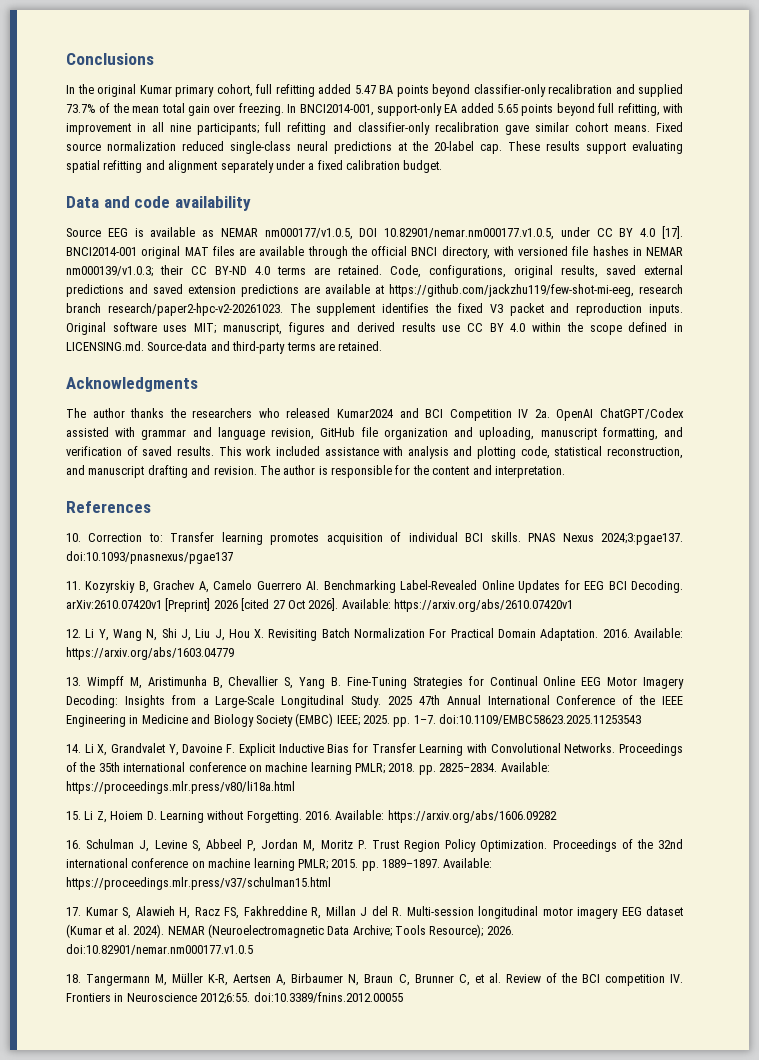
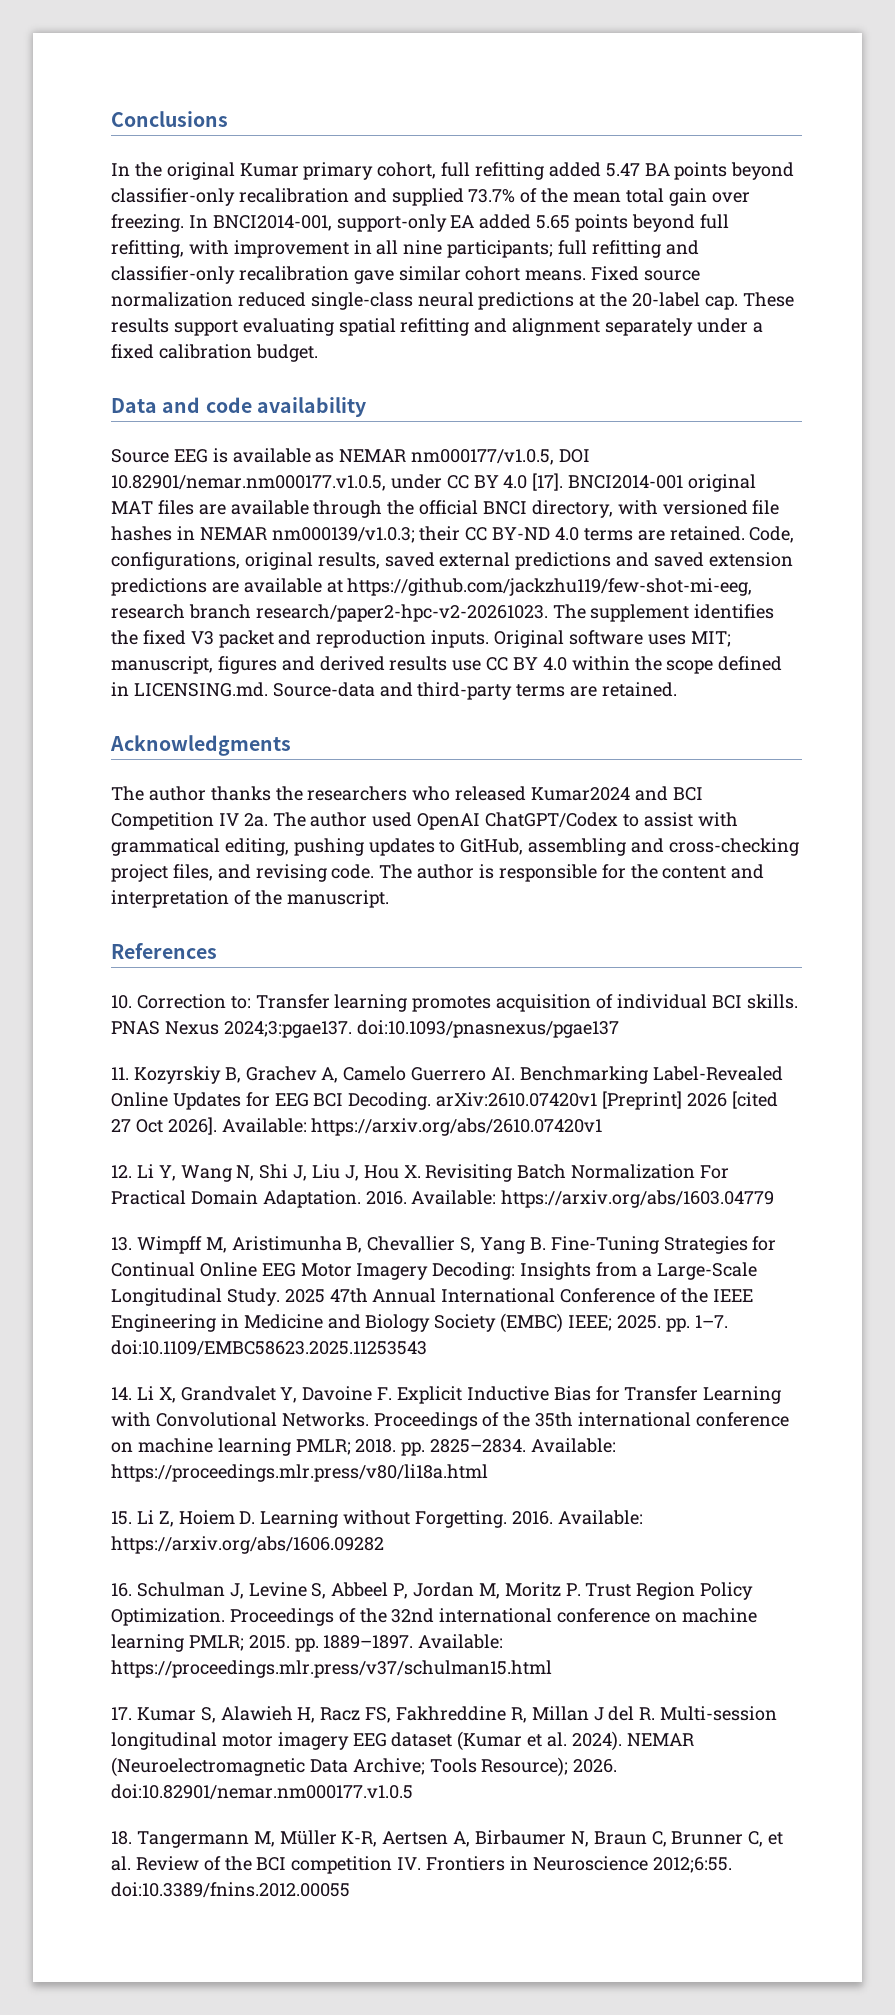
[556,408,684,421] [66,427,683,440] [66,446,684,459] [66,465,257,478] OpenAI ChatGPT/Codex assisted with grammar and language revision, GitHub file organization and uploading, manuscript formatting, and verification of saved results. This work included assistance with analysis and plotting code, statistical reconstruction, and manuscript drafting and revision. -> [272,812,738,830] [111,838,799,856] [111,864,375,882] The author used OpenAI ChatGPT/Codex to assist with grammatical editing, pushing updates to GitHub, assembling and cross-checking project files, and revising code.
[494,466,565,478] interpretation. -> [111,890,389,908] interpretation of the manuscript.

